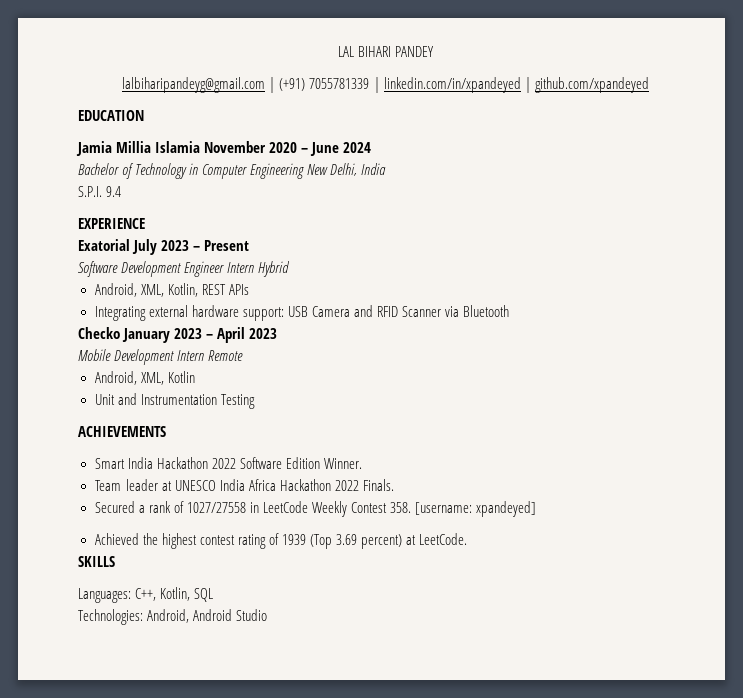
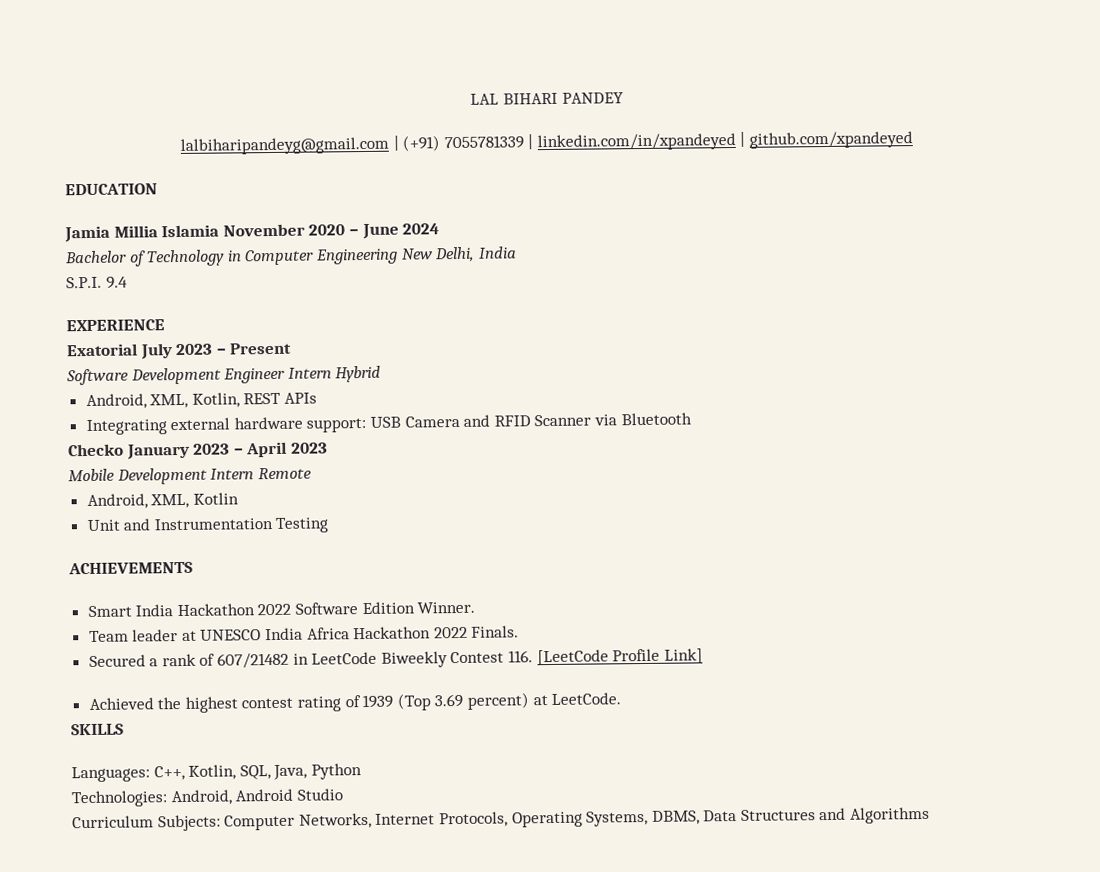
[186,502,246,513] 1027/27558 -> [217,652,290,669] 607/21482
[311,501,537,517] Weekly Contest 358. [username: xpandeyed] -> [380,648,703,668] Biweekly Contest 116. [LeetCode Profile Link]
[194,588,214,602] SQL -> [239,763,362,781] SQL, Java, Python
(268, 615) none -> [72,806,931,832] // Curriculum Subjects: Computer Networks, Internet Protocols, Operating Systems, DBMS, Data Structures and Algorithms

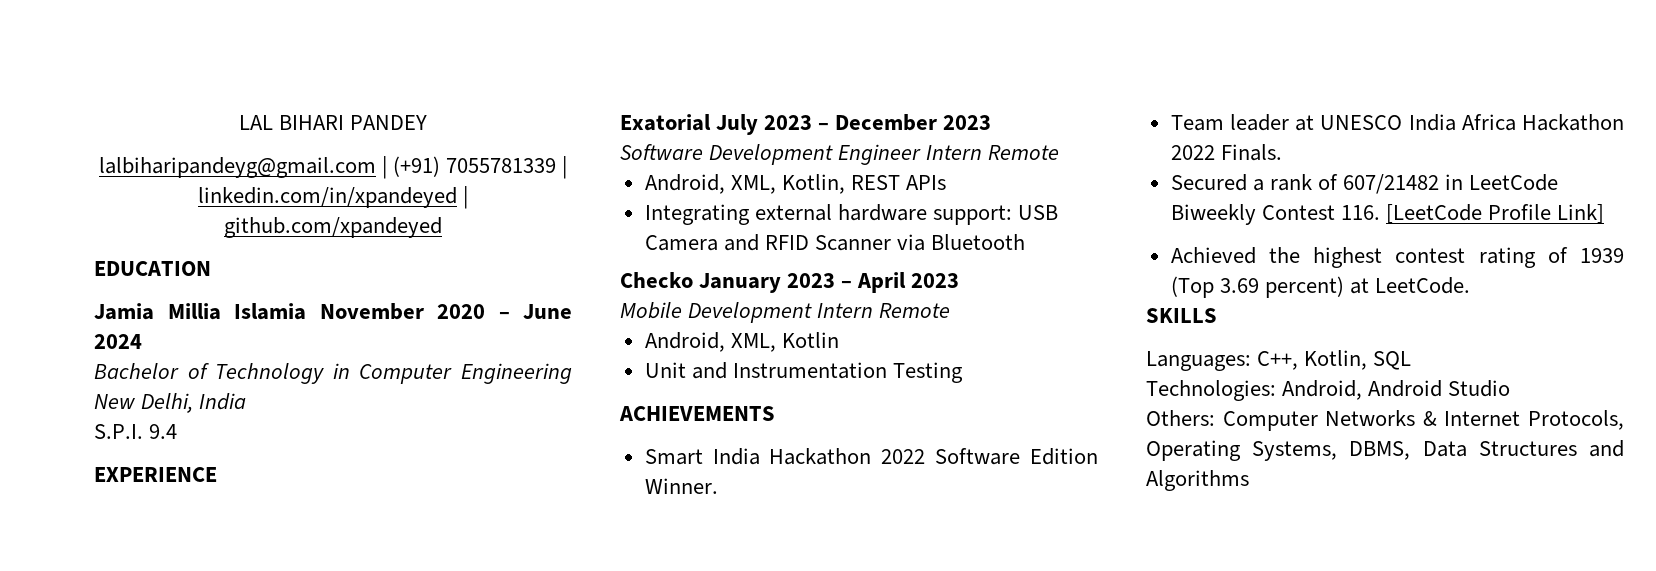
[229,342,293,355] Present -> [835,114,992,131] December 2023
[335,365,382,383] Hybrid -> [988,145,1060,160] Remote
[239,763,362,781] SQL, Java, Python -> [1373,351,1412,370] SQL
[72,812,372,832] Curriculum Subjects: Computer Networks, -> [1146,410,1437,431] Others: Computer Networks &

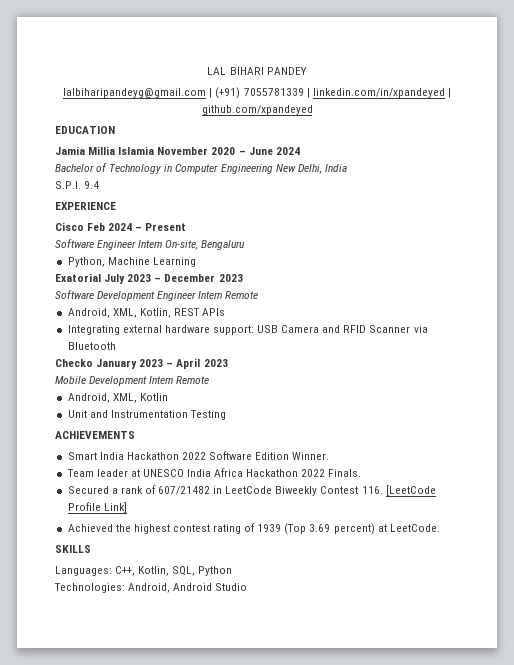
(217, 474) none -> [55,222,187,231] [55,239,246,250] [67,257,196,267] // Cisco Feb 2024 – Present // Software Engineer Intern On-site, Bengaluru // Python, Machine Learning
[1373,351,1412,370] SQL -> [172,566,233,576] SQL, Python
[1146,410,1624,431] [1146,440,1624,461] [1146,470,1249,491] // Others: Computer Networks & Internet Protocols, Operating Systems, DBMS, Data Structures and Algorithms -> (248, 587) none

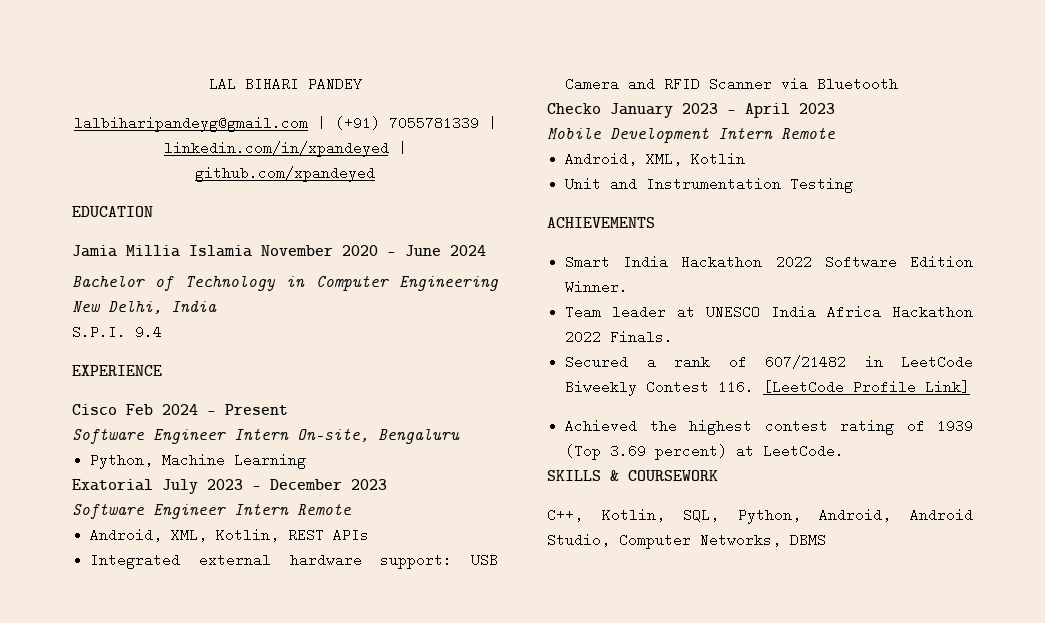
[97,291,156,301] Development -> (144, 511) none
[67,325,120,335] Integrating -> [90,553,181,569] Integrated
[55,566,112,576] // Languages: -> [610,470,718,481] & COURSEWORK //
[198,566,233,576] [54,583,248,593] Python // Technologies: Android, Android Studio -> [737,508,973,524] [547,533,826,549] Python, Android, Android Studio, Computer Networks, DBMS

